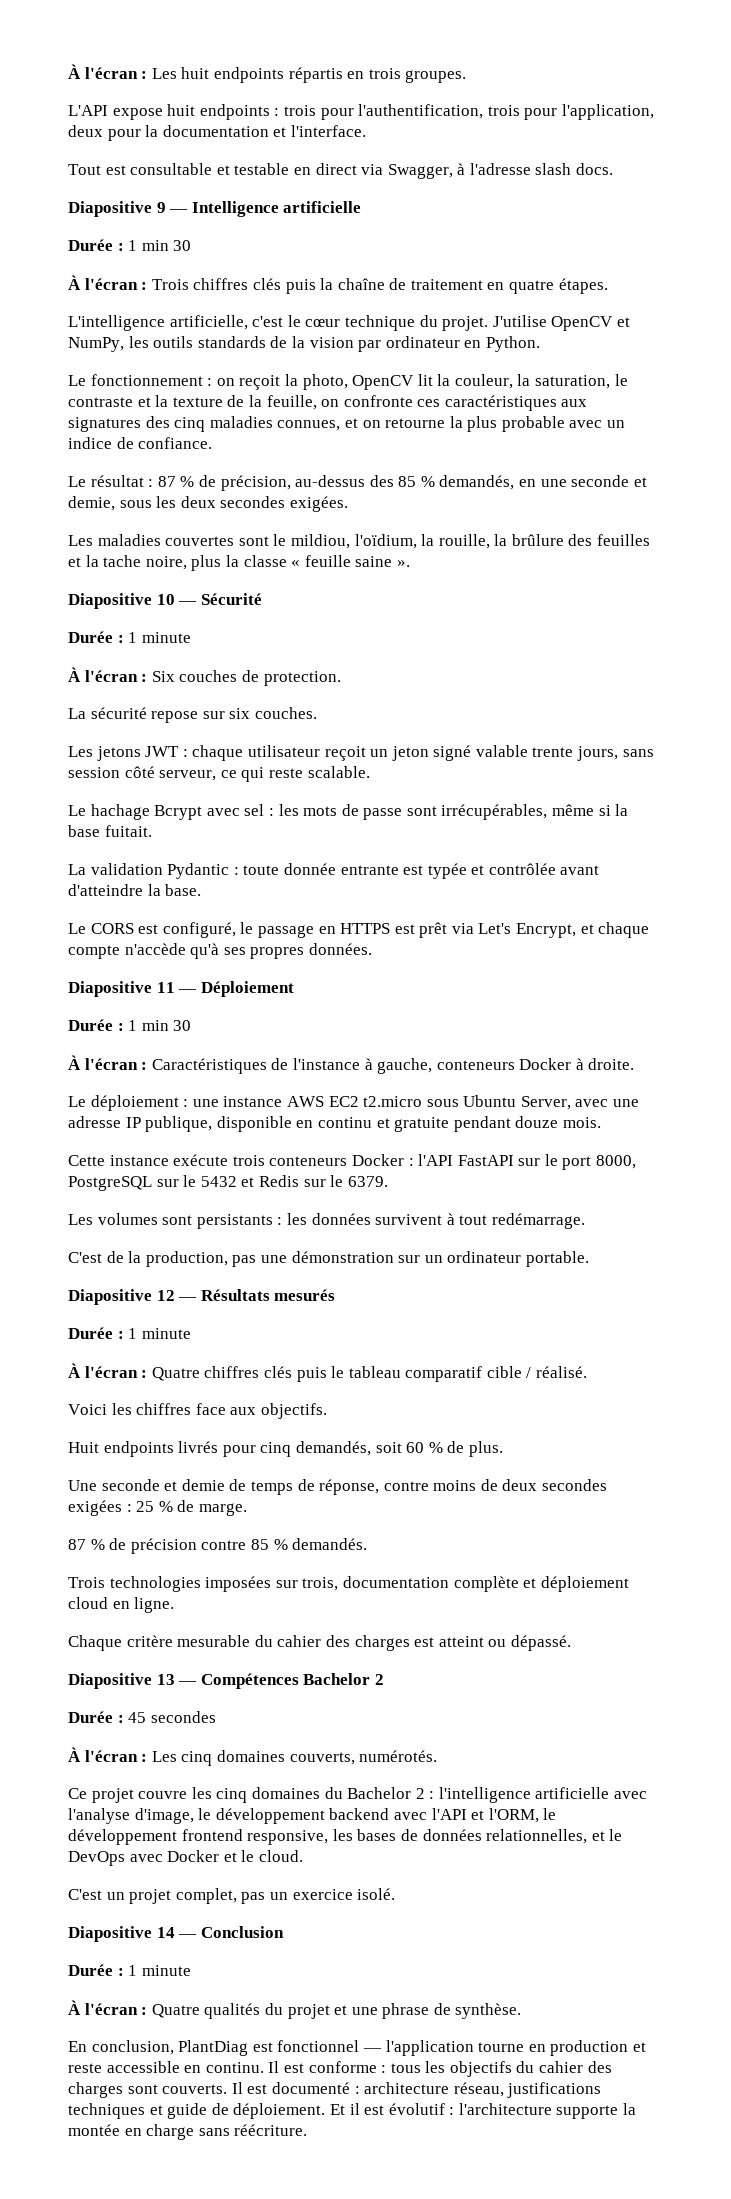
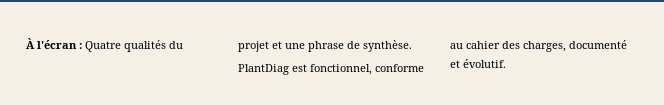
[68,64,467,83] [68,104,654,120] [68,125,366,141] [68,163,614,179] [68,201,362,217] [68,239,192,251] [68,275,608,294] [68,315,630,331] [68,336,540,352] [68,374,628,390] [68,395,588,411] [68,416,626,432] [68,437,213,449] [68,475,647,491] [68,496,348,512] [68,534,651,549] [68,555,410,571] [68,593,262,609] [68,631,191,643] [68,667,341,686] [68,707,317,723] [68,745,654,761] [68,766,370,782] [68,804,629,820] [68,825,152,837] [68,863,600,879] [68,884,202,896] [68,922,650,938] [68,943,372,959] [68,981,294,997] [68,1019,192,1031] [68,1055,635,1074] [68,1095,640,1111] [68,1116,601,1132] [68,1154,637,1170] [68,1175,388,1191] [68,1213,585,1229] [68,1251,589,1267] [68,1289,336,1305] [68,1327,191,1339] [68,1363,588,1382] [68,1403,327,1419] [68,1441,503,1457] [68,1479,608,1495] [68,1500,247,1516] [68,1538,368,1554] [68,1576,629,1592] [68,1597,175,1613] [68,1635,571,1651] [68,1673,384,1689] [68,1711,216,1723] [68,1747,438,1766] [68,1787,648,1803] [68,1808,557,1824] [68,1829,623,1845] [68,1850,303,1866] [68,1888,396,1904] [68,1926,284,1942] [68,1964,191,1976] [68,2000,148,2015] À l'écran : Les huit endpoints répartis en trois groupes. // L'API expose huit endpoints : trois pour l'authentification, trois pour l'application, deux pour la documentation et l'interface. // Tout est consultable et testable en direct via Swagger, à l'adresse slash docs. // Diapositive 9 — Intelligence artificielle // Durée : 1 min 30 // À l'écran : Trois chiffres clés puis la chaîne de traitement en quatre étapes. // L'intelligence artificielle, c'est le cœur technique du projet. J'utilise OpenCV et NumPy, les outils standards de la vision par ordinateur en Python. // Le fonctionnement : on reçoit la photo, OpenCV lit la couleur, la saturation, le contraste et la texture de la feuille, on confronte ces caractéristiques aux signatures des cinq maladies connues, et on retourne la plus probable avec un indice de confiance. // Le résultat : 87 % de précision, au-dessus des 85 % demandés, en une seconde et demie, sous les deux secondes exigées. // Les maladies couvertes sont le mildiou, l'oïdium, la rouille, la brûlure des feuilles et la tache noire, plus la classe « feuille saine ». // Diapositive 10 — Sécurité // Durée : 1 minute // À l'écran : Six couches de protection. // La sécurité repose sur six couches. // Les jetons JWT : chaque utilisateur reçoit un jeton signé valable trente jours, sans session côté serveur, ce qui reste scalable. // Le hachage Bcrypt avec sel : les mots de passe sont irrécupérables, même si la base fuitait. // La validation Pydantic : toute donnée entrante est typée et contrôlée avant d'atteindre la base. // Le CORS est configuré, le passage en HTTPS est prêt via Let's Encrypt, et chaque compte n'accède qu'à ses propres données. // Diapositive 11 — Déploiement // Durée : 1 min 30 // À l'écran : Caractéristiques de l'instance à gauche, conteneurs Docker à droite. // Le déploiement : une instance AWS EC2 t2.micro sous Ubuntu Server, avec une adresse IP publique, disponible en continu et gratuite pendant douze mois. // Cette instance exécute trois conteneurs Docker : l'API FastAPI sur le port 8000, PostgreSQL sur le 5432 et Redis sur le 6379. // Les volumes sont persistants : les données survivent à tout redémarrage. // C'est de la production, pas une démonstration sur un ordinateur portable. // Diapositive 12 — Résultats mesurés // Durée : 1 minute // À l'écran : Quatre chiffres clés puis le tableau comparatif cible / réalisé. // Voici les chiffres face aux objectifs. // Huit endpoints livrés pour cinq demandés, soit 60 % de plus. // Une seconde et demie de temps de réponse, contre moins de deux secondes exigées : 25 % de marge. // 87 % de précision contre 85 % demandés. // Trois technologies imposées sur trois, documentation complète et déploiement cloud en ligne. // Chaque critère mesurable du cahier des charges est atteint ou dépassé. // Diapositive 13 — Compétences Bachelor 2 // Durée : 45 secondes // À l'écran : Les cinq domaines couverts, numérotés. // Ce projet couvre les cinq domaines du Bachelor 2 : l'intelligence artificielle avec l'analyse d'image, le développement backend avec l'API et l'ORM, le développement frontend responsive, les bases de données relationnelles, et le DevOps avec Docker et le cloud. // C'est un projet complet, pas un exercice isolé. // Diapositive 14 — Conclusion // Durée : 1 minute // À l'écran : -> [26,38,82,49] À l'écran :
[68,2040,646,2056] [68,2061,612,2077] [68,2082,602,2098] [68,2103,637,2119] [68,2124,308,2140] En conclusion, PlantDiag est fonctionnel — l'application tourne en production et reste accessible en continu. Il est conforme : tous les objectifs du cahier des charges sont couverts. Il est documenté : architecture réseau, justifications techniques et guide de déploiement. Et il est évolutif : l'architecture supporte la montée en charge sans réécriture. -> [238,64,424,75] [450,40,627,52] [450,59,506,68] PlantDiag est fonctionnel, conforme au cahier des charges, documenté et évolutif.

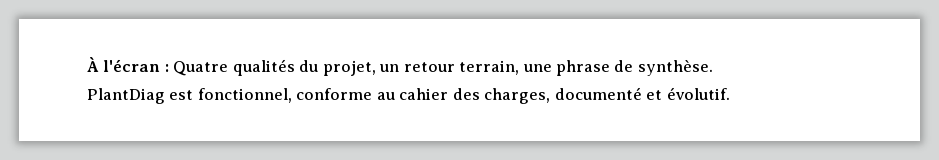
[238,41,282,52] projet et -> [322,60,520,76] projet, un retour terrain,

